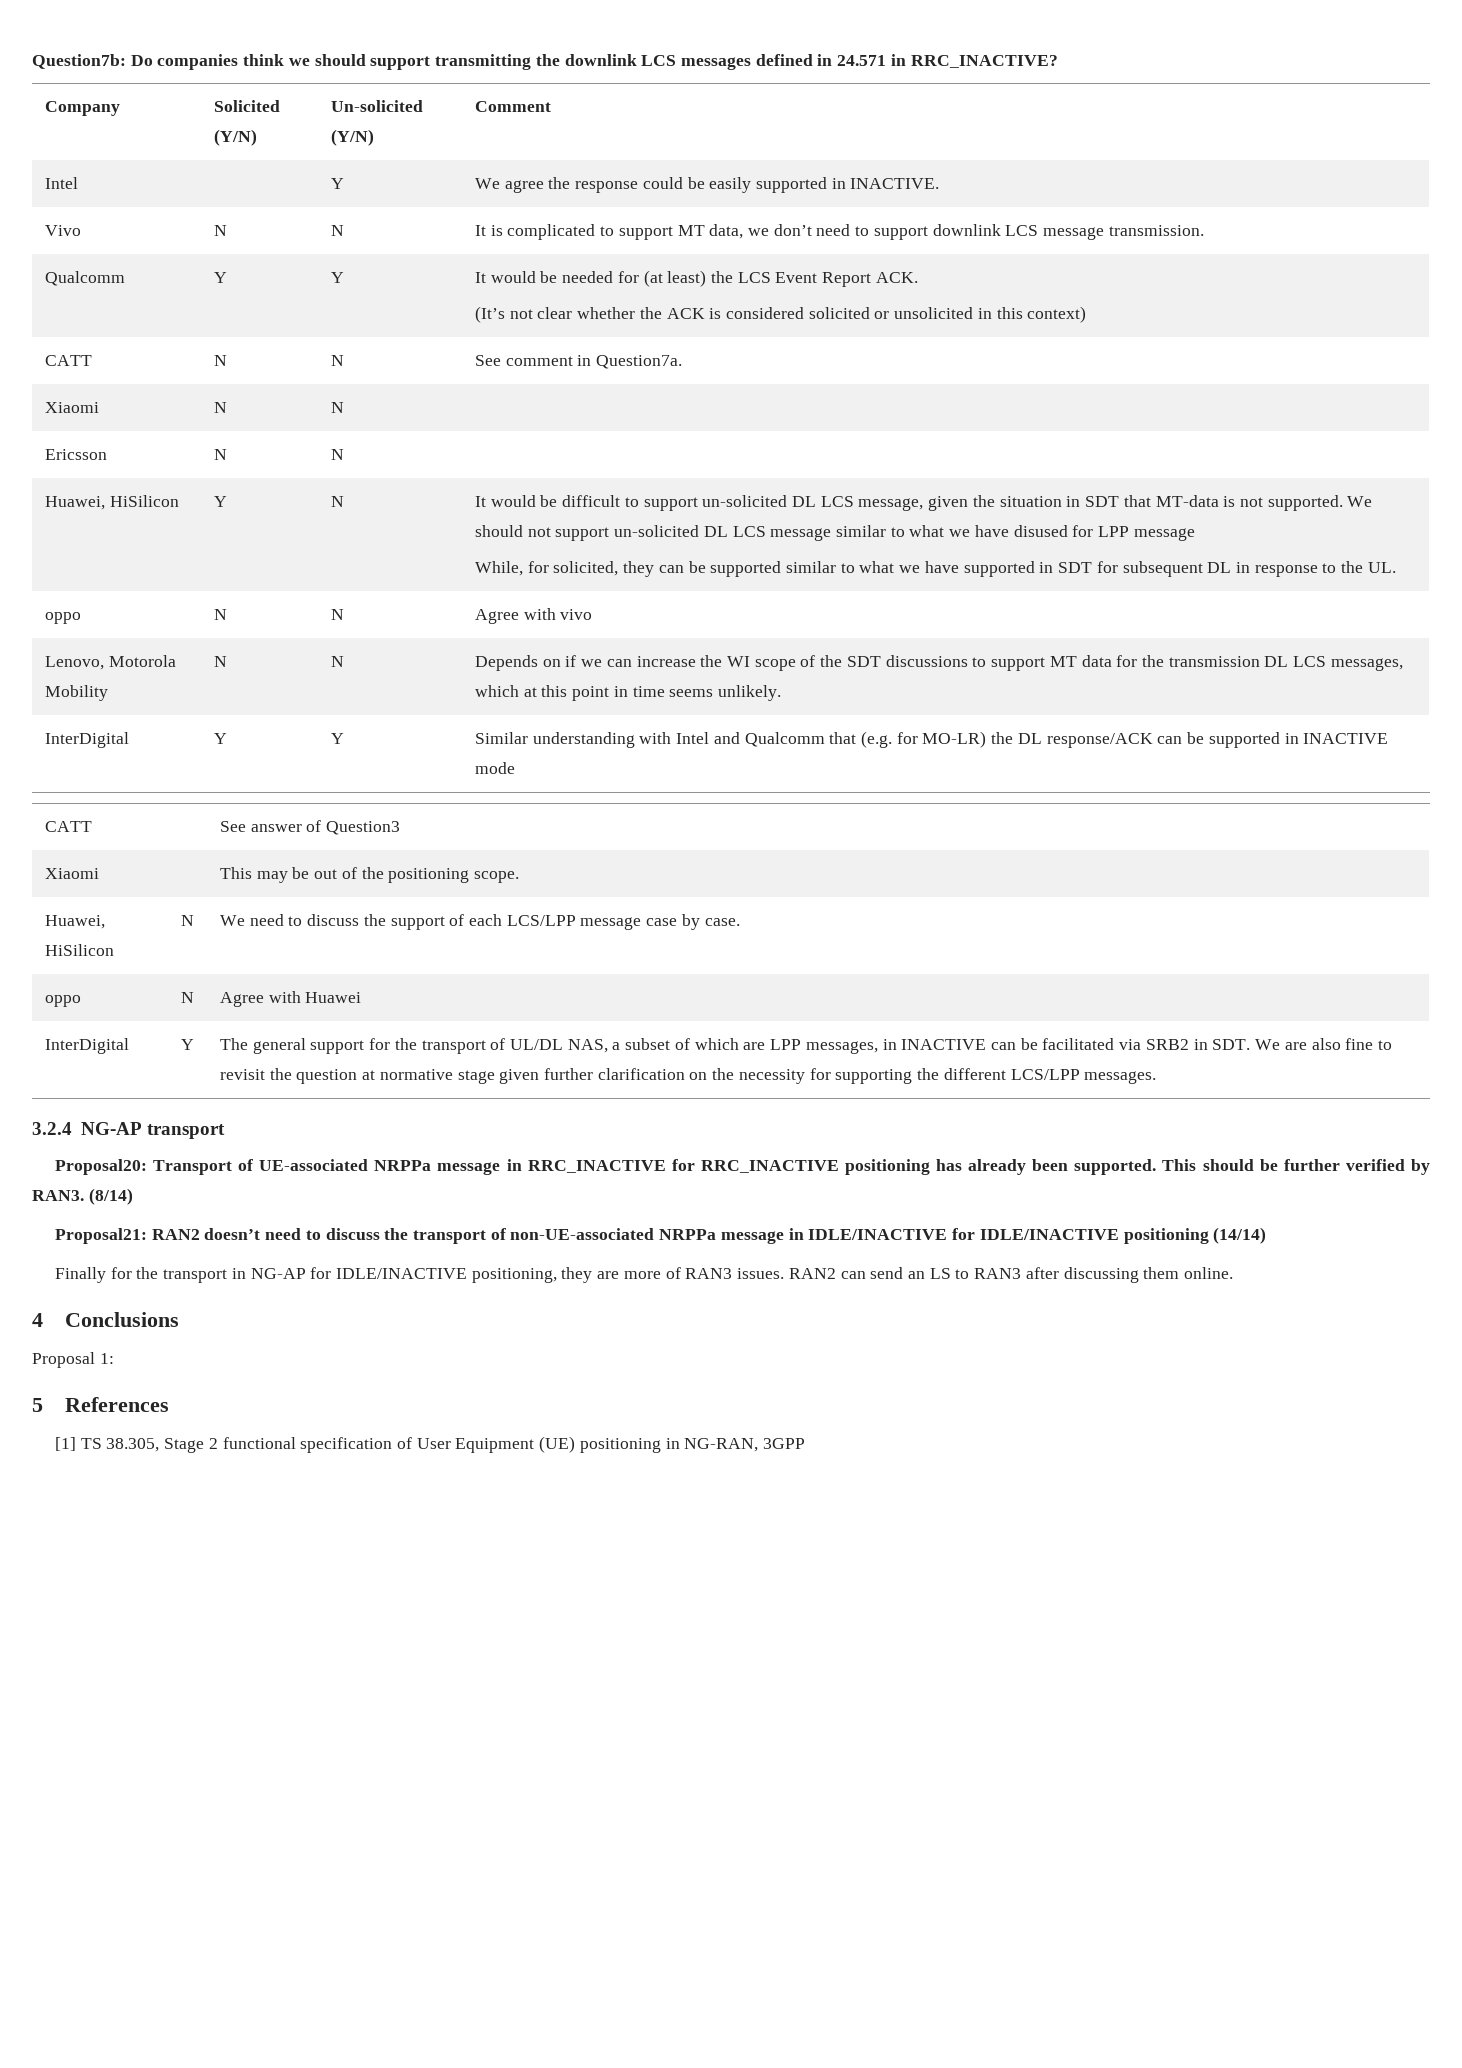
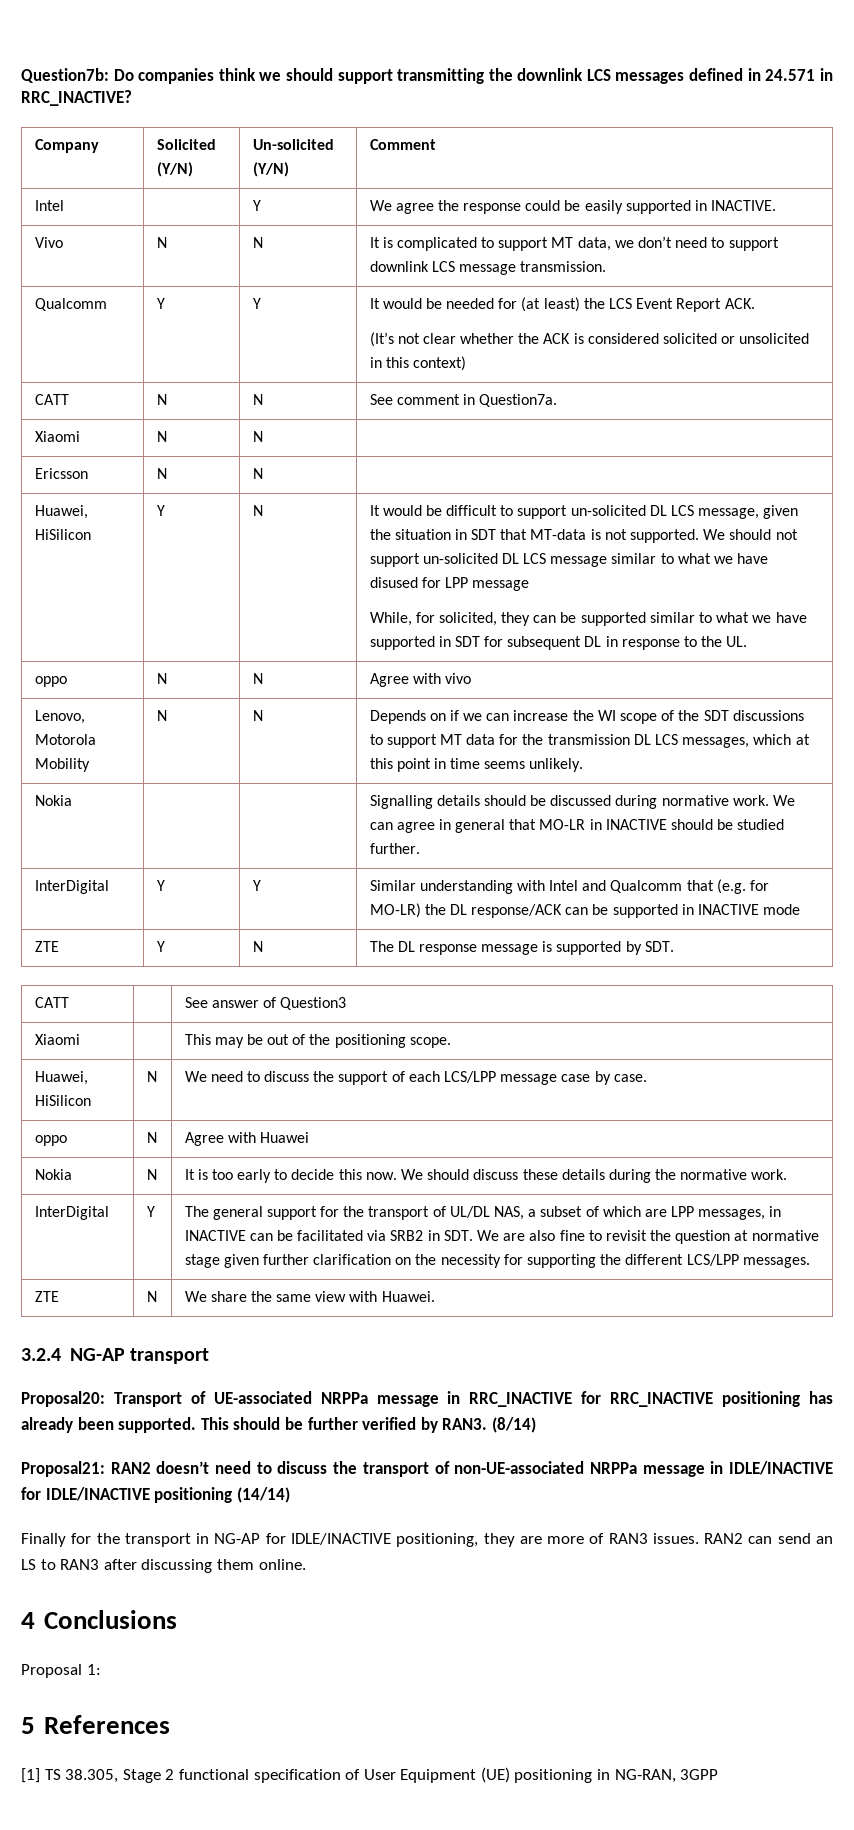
(782, 693) none -> [34,795,72,806] [369,795,796,809] [369,819,785,833] [369,843,420,854] // Nokia | | | Signalling details should be discussed during normative work. We can agree in general that MO-LR in INACTIVE should be studied further.
(515, 768) none -> [34,941,59,952] [156,941,165,952] [252,941,263,952] [369,941,674,955] // ZTE | Y | N | The DL response message is supported by SDT.
(362, 997) none -> [34,1169,72,1180] [146,1169,157,1180] [184,1169,788,1183] // Nokia | N | It is too early to decide this now. We should discuss these details during the normative work.
(1157, 1077) none -> [34,1291,59,1302] [146,1291,157,1302] [184,1291,435,1302] // ZTE | N | We share the same view with Huawei.

